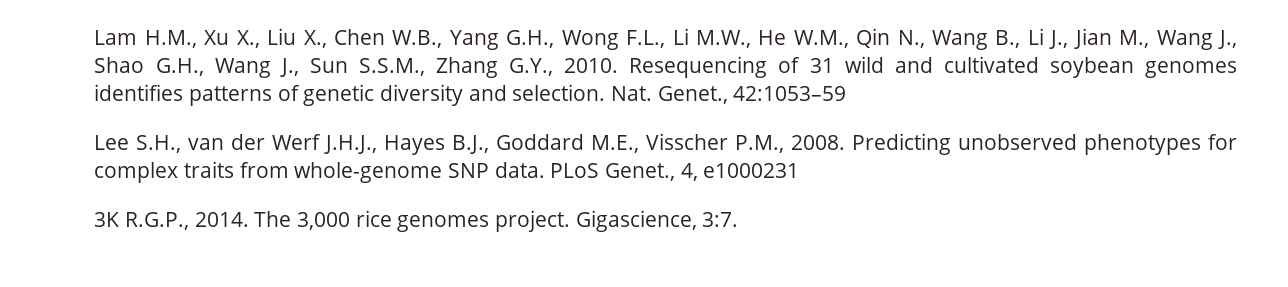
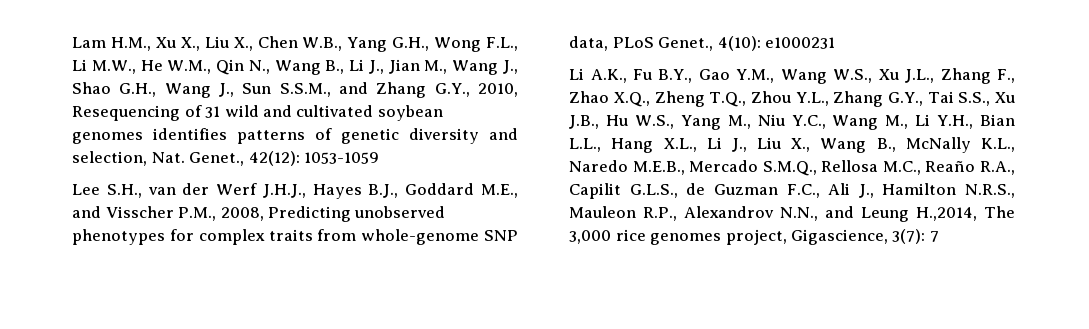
[436,57,619,78] Zhang G.Y., 2010. -> [339,82,519,98] and Zhang G.Y., 2010,
[512,84,606,101] selection. -> [72,151,148,166] selection,
[733,86,847,101] 42:1053–59 -> [248,151,379,166] 42(12): 1053-1059
(640, 144) none -> [72,206,102,218] and
[791,135,846,150] 2008. -> [220,207,264,221] 2008,
[494,162,545,178] data. -> [569,36,609,51] data,
[680,163,698,181] 4, -> [717,36,761,51] 4(10):
[94,210,739,232] 3K R.G.P., 2014. The 3,000 rice genomes project. Gigascience, 3:7. -> [569,68,1016,84] [569,91,1015,107] [569,114,1015,130] [569,137,1016,153] [569,160,1015,176] [569,183,1015,199] [569,206,1015,222] [569,229,939,245] Li A.K., Fu B.Y., Gao Y.M., Wang W.S., Xu J.L., Zhang F., Zhao X.Q., Zheng T.Q., Zhou Y.L., Zhang G.Y., Tai S.S., Xu J.B., Hu W.S., Yang M., Niu Y.C., Wang M., Li Y.H., Bian L.L., Hang X.L., Li J., Liu X., Wang B., McNally K.L., Naredo M.E.B., Mercado S.M.Q., Rellosa M.C., Reaño R.A., Capilit G.L.S., de Guzman F.C., Ali J., Hamilton N.R.S., Mauleon R.P., Alexandrov N.N., and Leung H.,2014, The 3,000 rice genomes project, Gigascience, 3(7): 7

